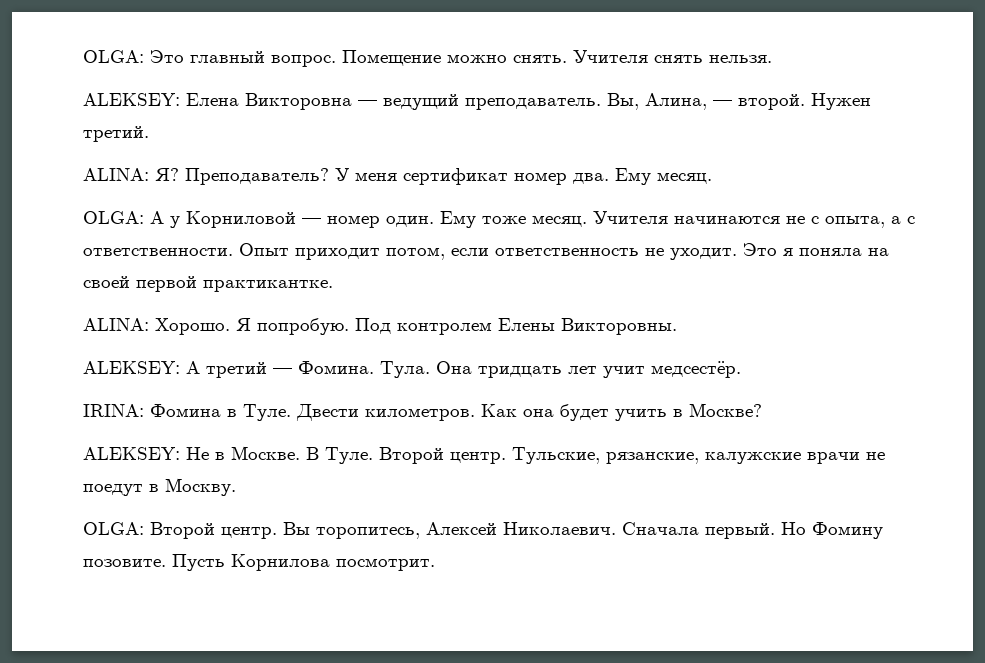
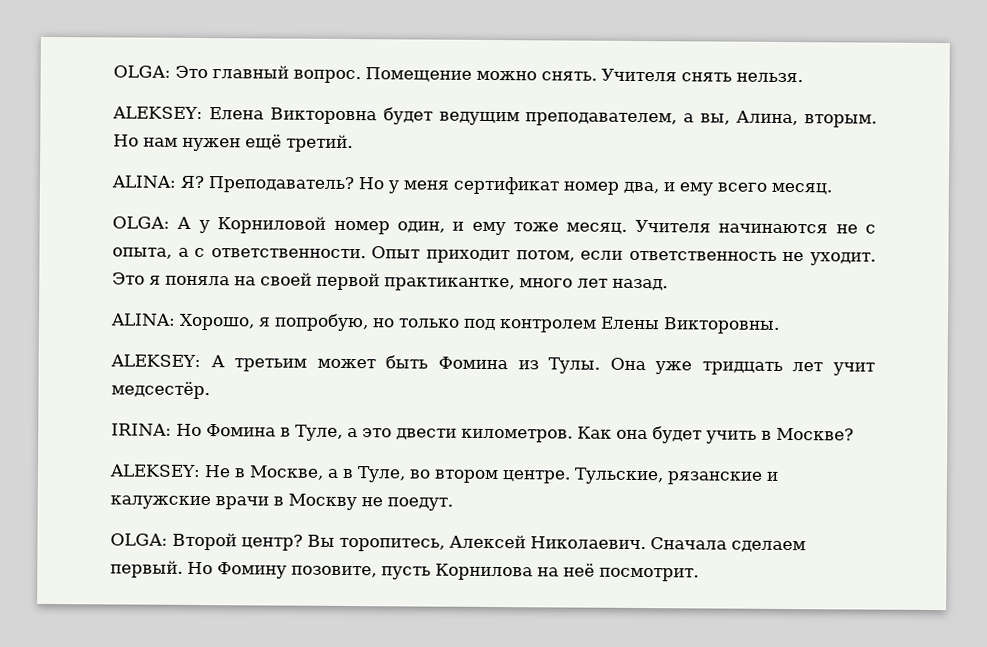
[358,93,871,110] — ведущий преподаватель. Вы, Алина, — второй. Нужен -> [382,107,877,128] [113,134,282,152] будет ведущим преподавателем, а вы, Алина, вторым. Но нам нужен ещё
[335,168,349,181] У -> [358,177,399,194] Но у
[573,168,651,185] два. Ему -> [623,181,767,196] два, и ему всего
[302,211,476,228] — номер один. Ему -> [333,220,506,236] номер один, и ему
[203,280,333,292] [83,318,391,335] практикантке. // ALINA: Хорошо. Я попробую. Под -> [384,277,668,292] [110,313,496,332] практикантке, много лет назад. // ALINA: Хорошо, я попробую, но только под
[206,361,472,378] третий — Фомина. Тула. Она -> [234,355,693,375] третьим может быть Фомина из Тулы. Она уже
(144, 410) none -> [176,423,202,437] Но
[243,404,359,421] Туле. Двести -> [295,424,457,441] Туле, а это двести
[231,446,885,464] [83,478,236,496] Москве. В Туле. Второй центр. Тульские, рязанские, калужские врачи не поедут в Москву. -> [248,465,778,485] [110,493,453,511] Москве, а в Туле, во втором центре. Тульские, рязанские и калужские врачи в Москву не поедут.
[221,527,277,539] центр. -> [241,534,303,551] центр?
(699, 528) none -> [731,540,806,553] сделаем
[83,554,330,571] позовите. Пусть Корнилова -> [291,563,595,581] позовите, пусть Корнилова на неё

